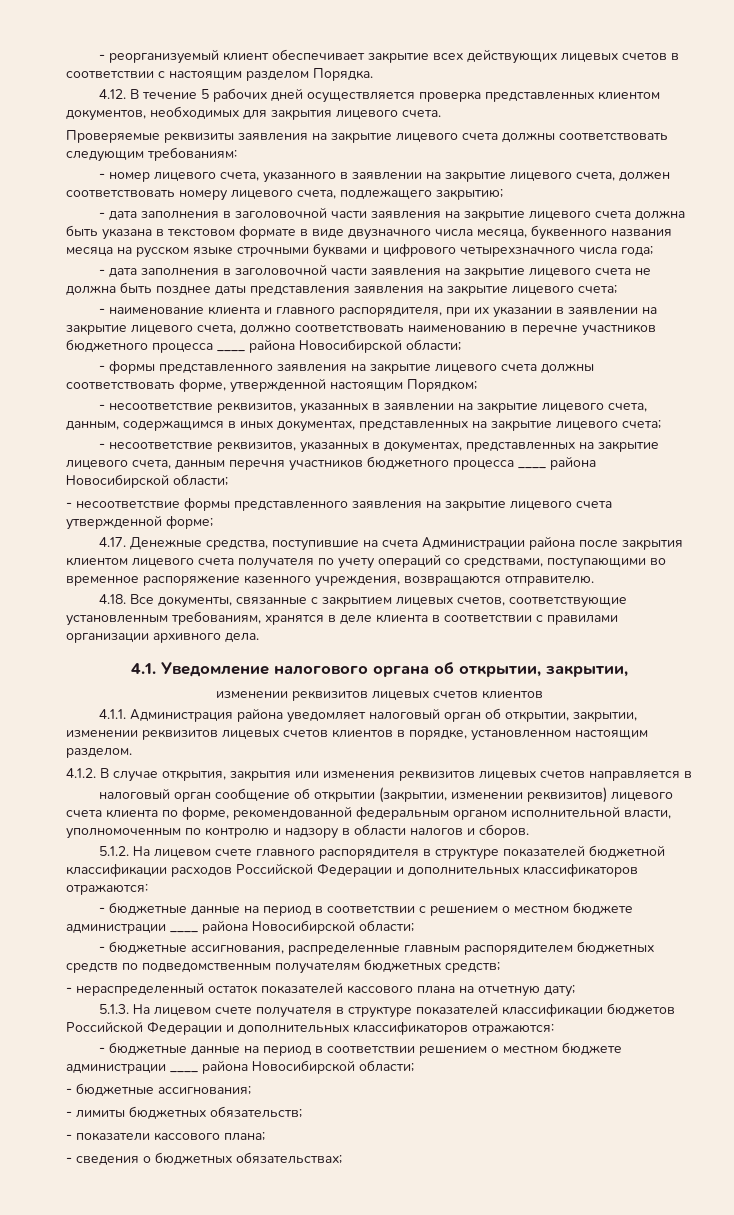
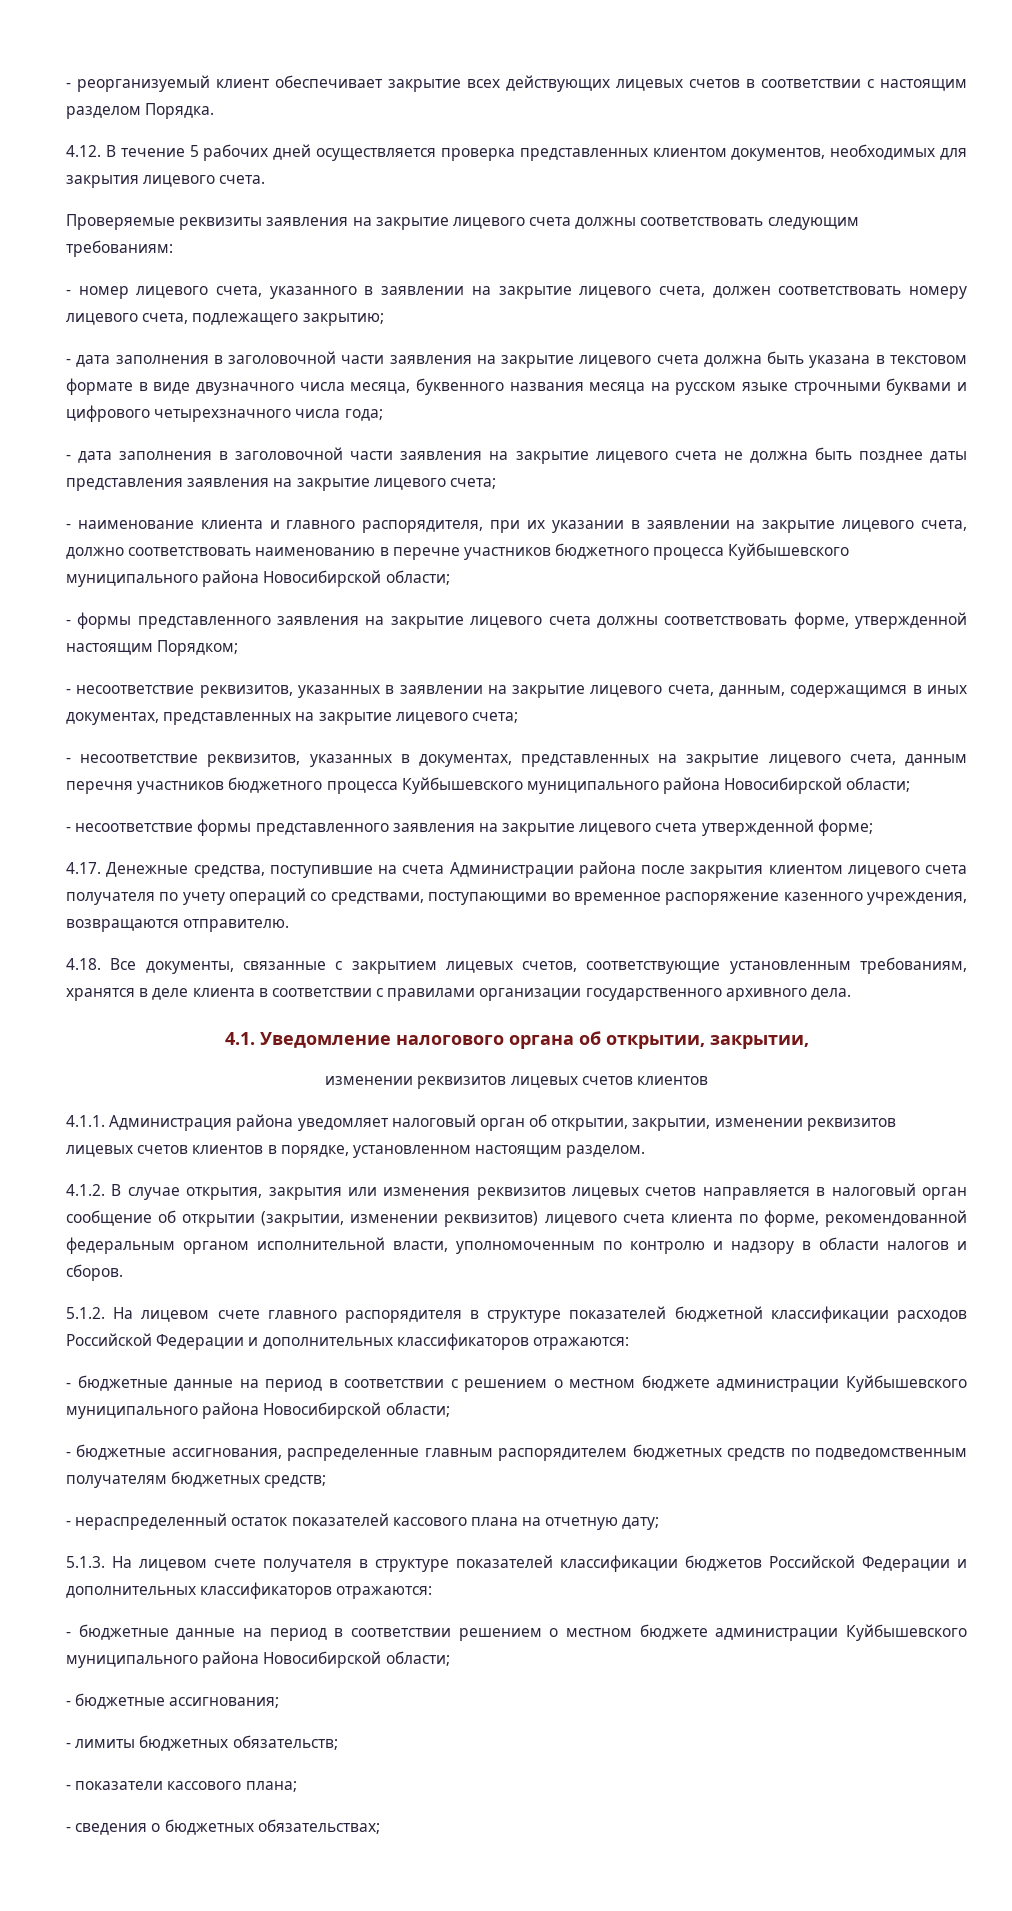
[217,350,245,352] ____ -> [728,543,850,560] [66,574,198,587] Куйбышевского муниципального
[518,467,546,469] ____ -> [401,777,659,794] Куйбышевского муниципального
(149, 638) none -> [585,988,722,1001] государственного
(692, 774) // -> (826, 1191) none
[170,931,198,933] ____ -> [846,1375,968,1392] [66,1406,198,1419] Куйбышевского муниципального
[170,1071,198,1073] ____ -> [845,1624,967,1641] [66,1655,198,1668] Куйбышевского муниципального

